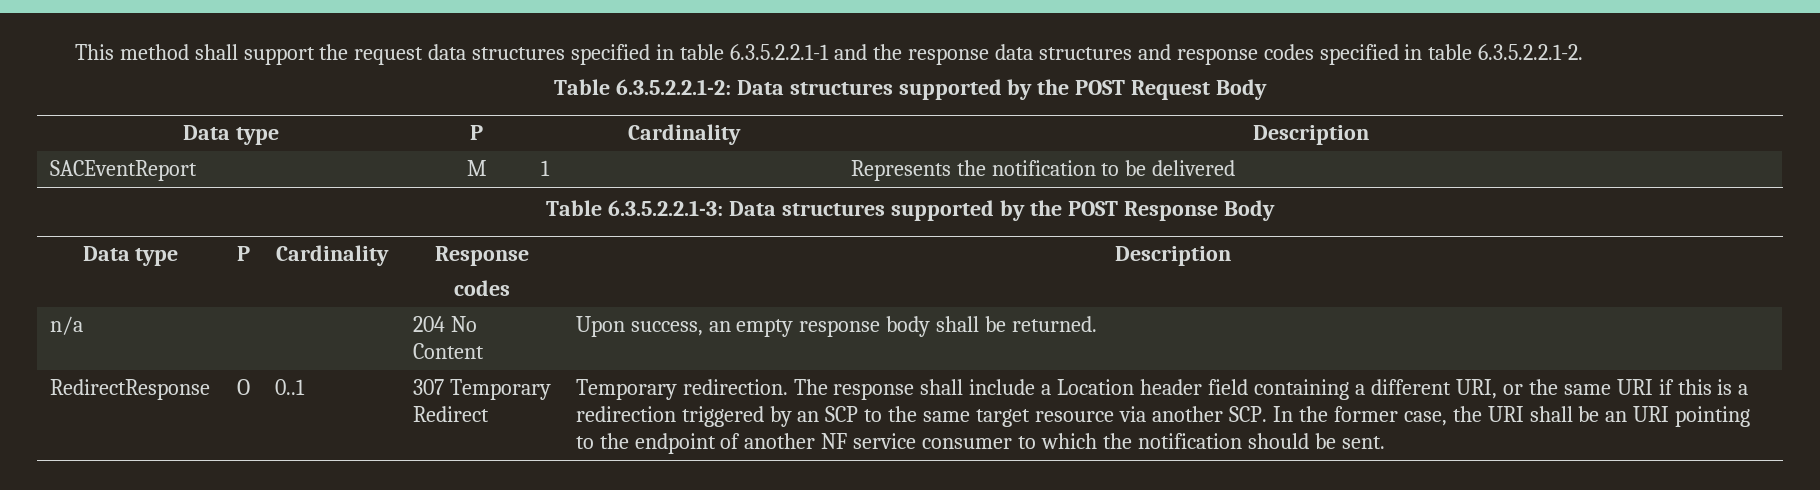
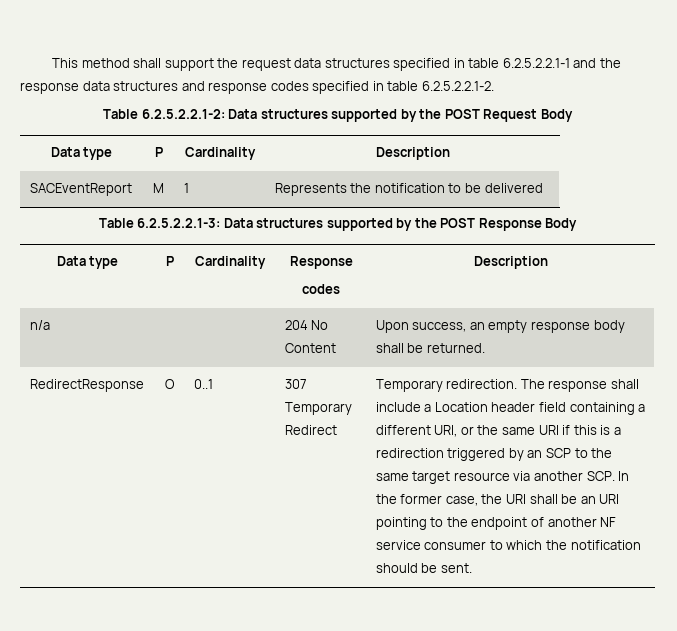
[730,44,830,60] 6.3.5.2.2.1-1 -> [502,58,570,68] 6.2.5.2.2.1-1
[1478,44,1584,60] [553,79,731,95] 6.3.5.2.2.1-2. // Table 6.3.5.2.2.1-2: -> [421,81,494,91] [103,109,225,119] 6.2.5.2.2.1-2. // Table 6.2.5.2.2.1-2:
[608,200,724,216] 6.3.5.2.2.1-3: -> [137,218,221,228] 6.2.5.2.2.1-3:

